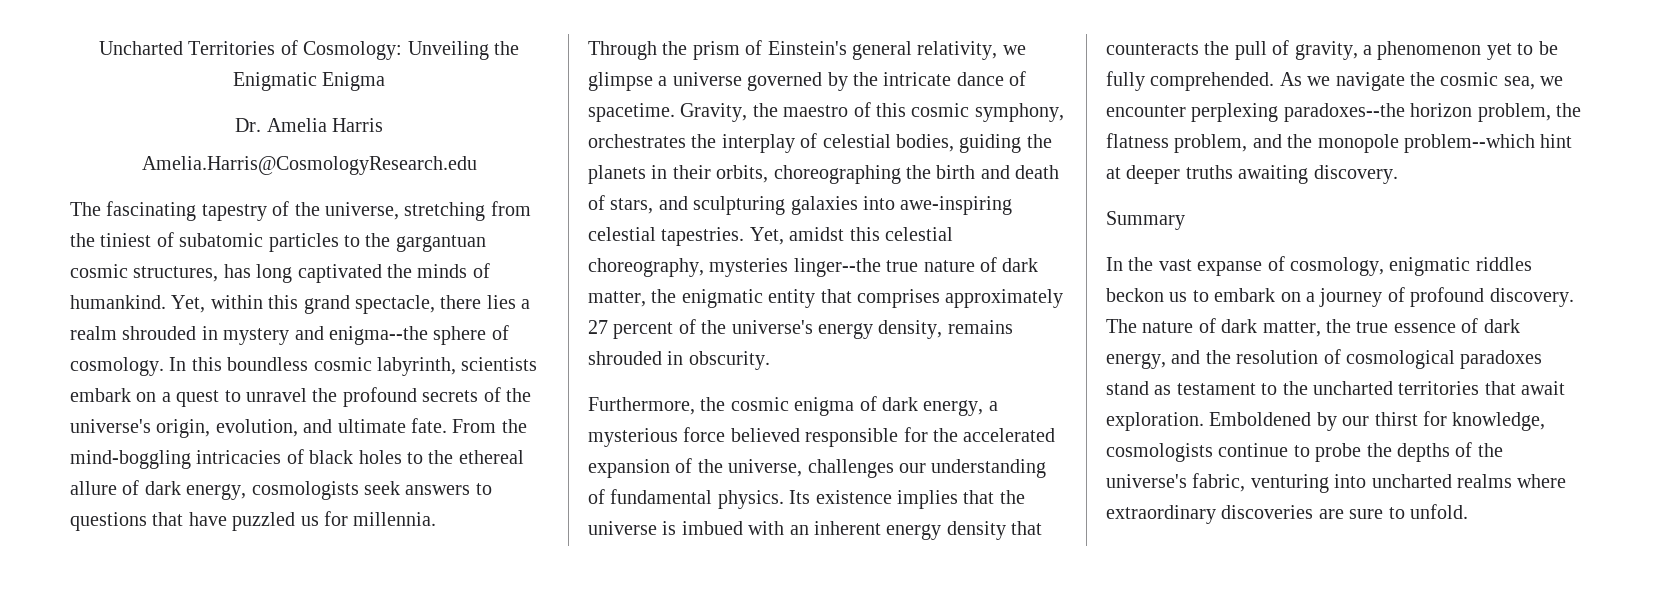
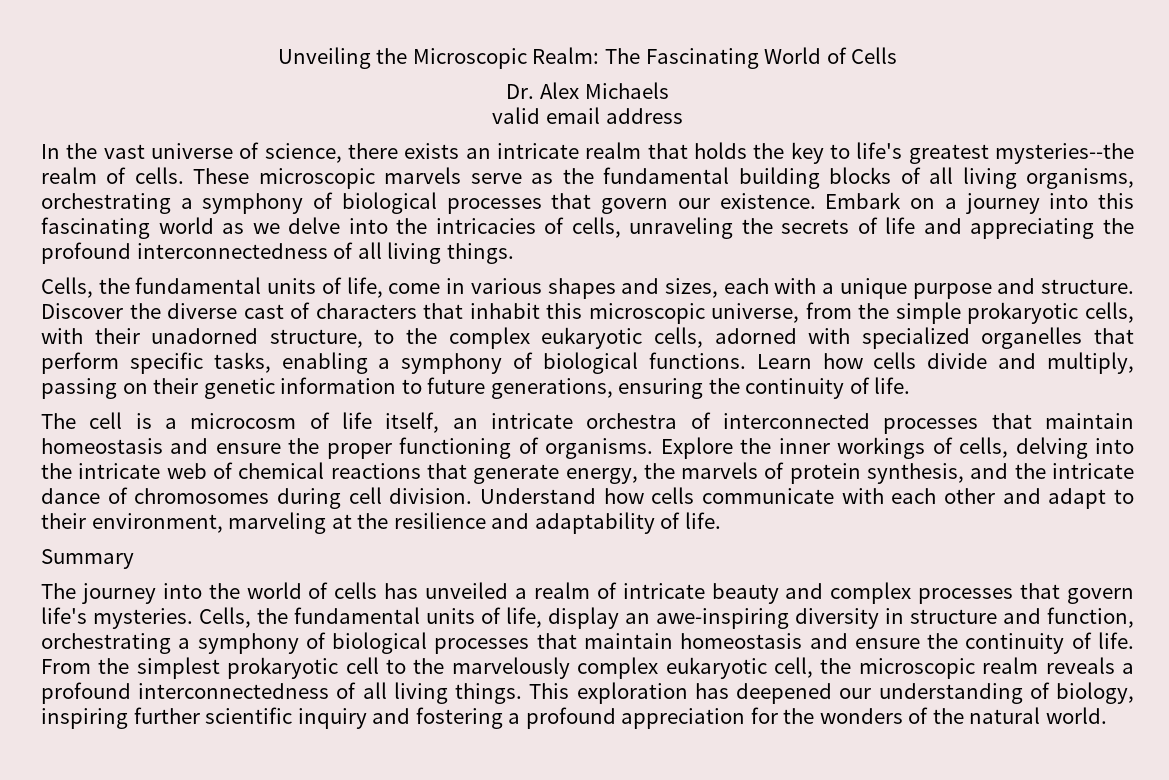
[99,40,519,60] [232,72,386,91] [235,118,383,132] [141,156,477,175] [70,201,531,221] [70,232,486,252] [70,263,490,283] [70,295,531,314] [70,325,509,345] [70,357,538,376] [70,387,531,407] [70,418,527,438] [70,449,524,469] [70,480,492,500] [70,511,437,531] [588,40,1026,60] [588,71,1027,91] [588,102,1064,122] [588,133,1052,153] [588,165,1060,184] [588,195,1013,215] [588,227,953,246] [588,257,1039,277] [588,289,1064,308] [588,319,1013,339] [588,351,770,370] [588,396,998,416] [588,427,1056,447] [588,458,1047,478] [588,489,1025,509] [588,521,1043,540] [1106,40,1558,60] [1106,71,1564,91] [1106,103,1581,122] [1106,133,1573,153] [1106,165,1398,184] [1106,211,1185,230] [1106,256,1532,276] [1106,287,1574,307] [1106,318,1520,337] [1106,349,1543,369] [1106,381,1566,395] [1106,411,1546,431] [1106,442,1503,462] [1106,473,1567,493] [1106,504,1468,524] Uncharted Territories of Cosmology: Unveiling the Enigmatic Enigma // Dr. Amelia Harris // Amelia.Harris@CosmologyResearch.edu // The fascinating tapestry of the universe, stretching from the tiniest of subatomic particles to the gargantuan cosmic structures, has long captivated the minds of humankind. Yet, within this grand spectacle, there lies a realm shrouded in mystery and enigma--the sphere of cosmology. In this boundless cosmic labyrinth, scientists embark on a quest to unravel the profound secrets of the universe's origin, evolution, and ultimate fate. From the mind-boggling intricacies of black holes to the ethereal allure of dark energy, cosmologists seek answers to questions that have puzzled us for millennia. // Through the prism of Einstein's general relativity, we glimpse a universe governed by the intricate dance of spacetime. Gravity, the maestro of this cosmic symphony, orchestrates the interplay of celestial bodies, guiding the planets in their orbits, choreographing the birth and death of stars, and sculpturing galaxies into awe-inspiring celestial tapestries. Yet, amidst this celestial choreography, mysteries linger--the true nature of dark matter, the enigmatic entity that comprises approximately 27 percent of the universe's energy density, remains shrouded in obscurity. // Furthermore, the cosmic enigma of dark energy, a mysterious force believed responsible for the accelerated expansion of the universe, challenges our understanding of fundamental physics. Its existence implies that the universe is imbued with an inherent energy density that counteracts the pull of gravity, a phenomenon yet to be fully comprehended. As we navigate the cosmic sea, we encounter perplexing paradoxes--the horizon problem, the flatness problem, and the monopole problem--which hint at deeper truths awaiting discovery. // Summary // In the vast expanse of cosmology, enigmatic riddles beckon us to embark on a journey of profound discovery. The nature of dark matter, the true essence of dark energy, and the resolution of cosmological paradoxes stand as testament to the uncharted territories that await exploration. Emboldened by our thirst for knowledge, cosmologists continue to probe the depths of the universe's fabric, venturing into uncharted realms where extraordinary discoveries are sure to unfold. -> [277,47,898,69] [506,82,669,99] [492,107,683,124] [41,142,1135,164] [41,167,1135,189] [41,192,1135,214] [41,217,1134,239] [41,242,514,264] [41,277,1134,299] [41,302,1134,324] [41,327,1135,349] [41,352,1134,374] [41,377,911,399] [41,412,1135,434] [41,437,1135,459] [41,462,1134,484] [41,487,1134,509] [41,512,721,534] [41,549,134,569] [41,582,1135,604] [41,607,1134,629] [41,632,1135,654] [41,657,1134,679] [41,682,1135,704] [41,707,1108,729] Unveiling the Microscopic Realm: The Fascinating World of Cells // Dr. Alex Michaels // valid email address // In the vast universe of science, there exists an intricate realm that holds the key to life's greatest mysteries--the realm of cells. These microscopic marvels serve as the fundamental building blocks of all living organisms, orchestrating a symphony of biological processes that govern our existence. Embark on a journey into this fascinating world as we delve into the intricacies of cells, unraveling the secrets of life and appreciating the profound interconnectedness of all living things. // Cells, the fundamental units of life, come in various shapes and sizes, each with a unique purpose and structure. Discover the diverse cast of characters that inhabit this microscopic universe, from the simple prokaryotic cells, with their unadorned structure, to the complex eukaryotic cells, adorned with specialized organelles that perform specific tasks, enabling a symphony of biological functions. Learn how cells divide and multiply, passing on their genetic information to future generations, ensuring the continuity of life. // The cell is a microcosm of life itself, an intricate orchestra of interconnected processes that maintain homeostasis and ensure the proper functioning of organisms. Explore the inner workings of cells, delving into the intricate web of chemical reactions that generate energy, the marvels of protein synthesis, and the intricate dance of chromosomes during cell division. Understand how cells communicate with each other and adapt to their environment, marveling at the resilience and adaptability of life. // Summary // The journey into the world of cells has unveiled a realm of intricate beauty and complex processes that govern life's mysteries. Cells, the fundamental units of life, display an awe-inspiring diversity in structure and function, orchestrating a symphony of biological processes that maintain homeostasis and ensure the continuity of life. From the simplest prokaryotic cell to the marvelously complex eukaryotic cell, the microscopic realm reveals a profound interconnectedness of all living things. This exploration has deepened our understanding of biology, inspiring further scientific inquiry and fostering a profound appreciation for the wonders of the natural world.

